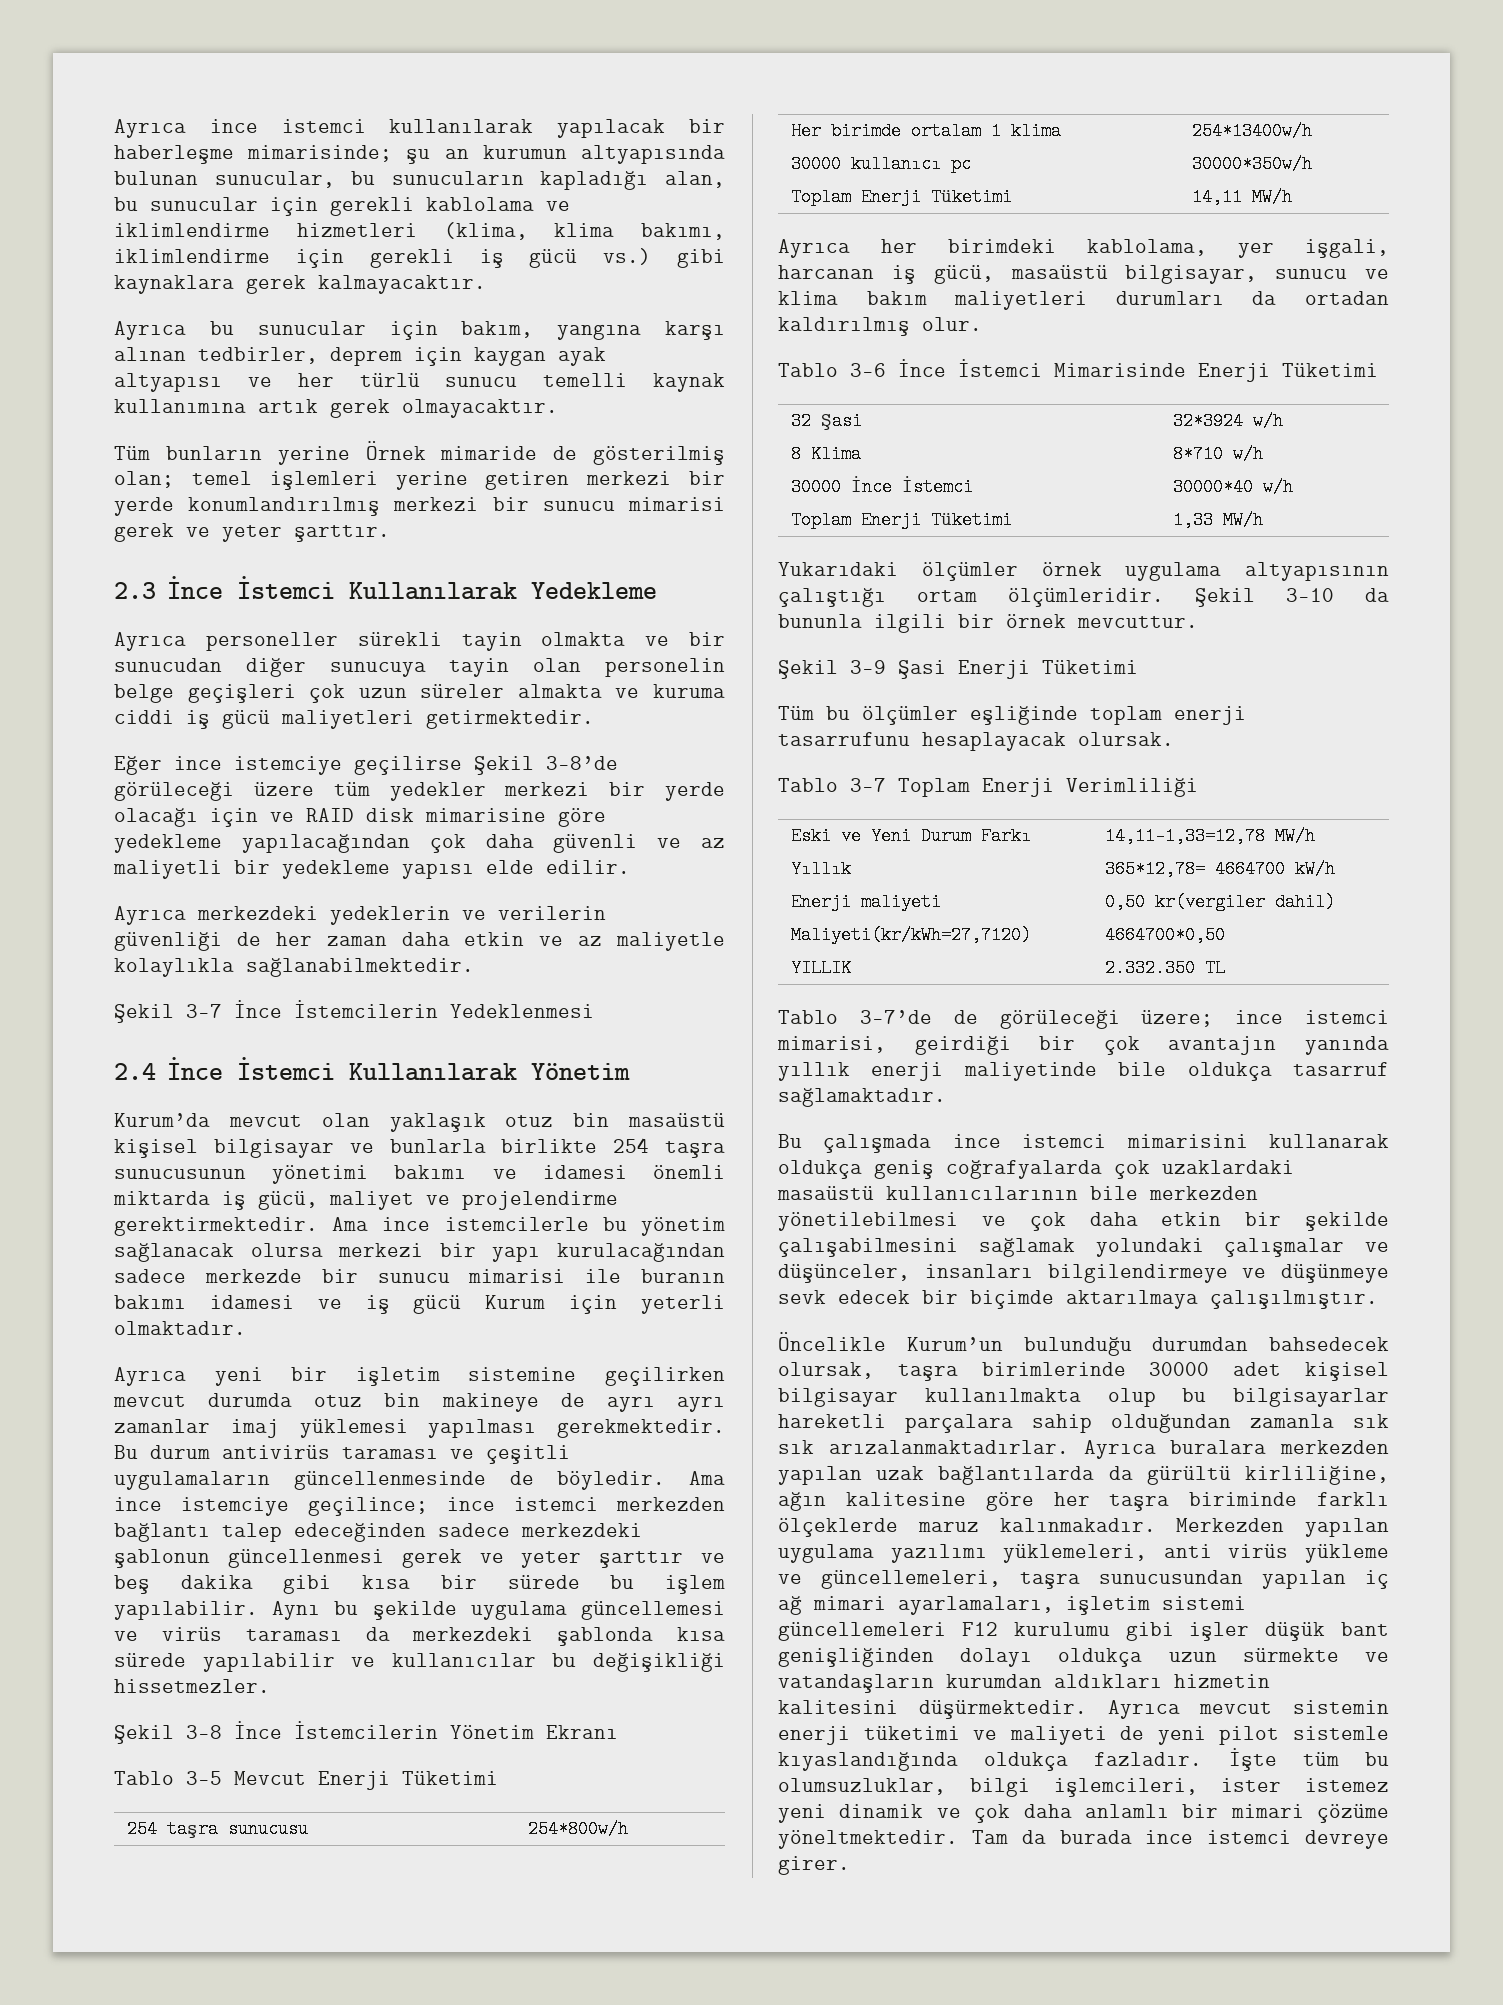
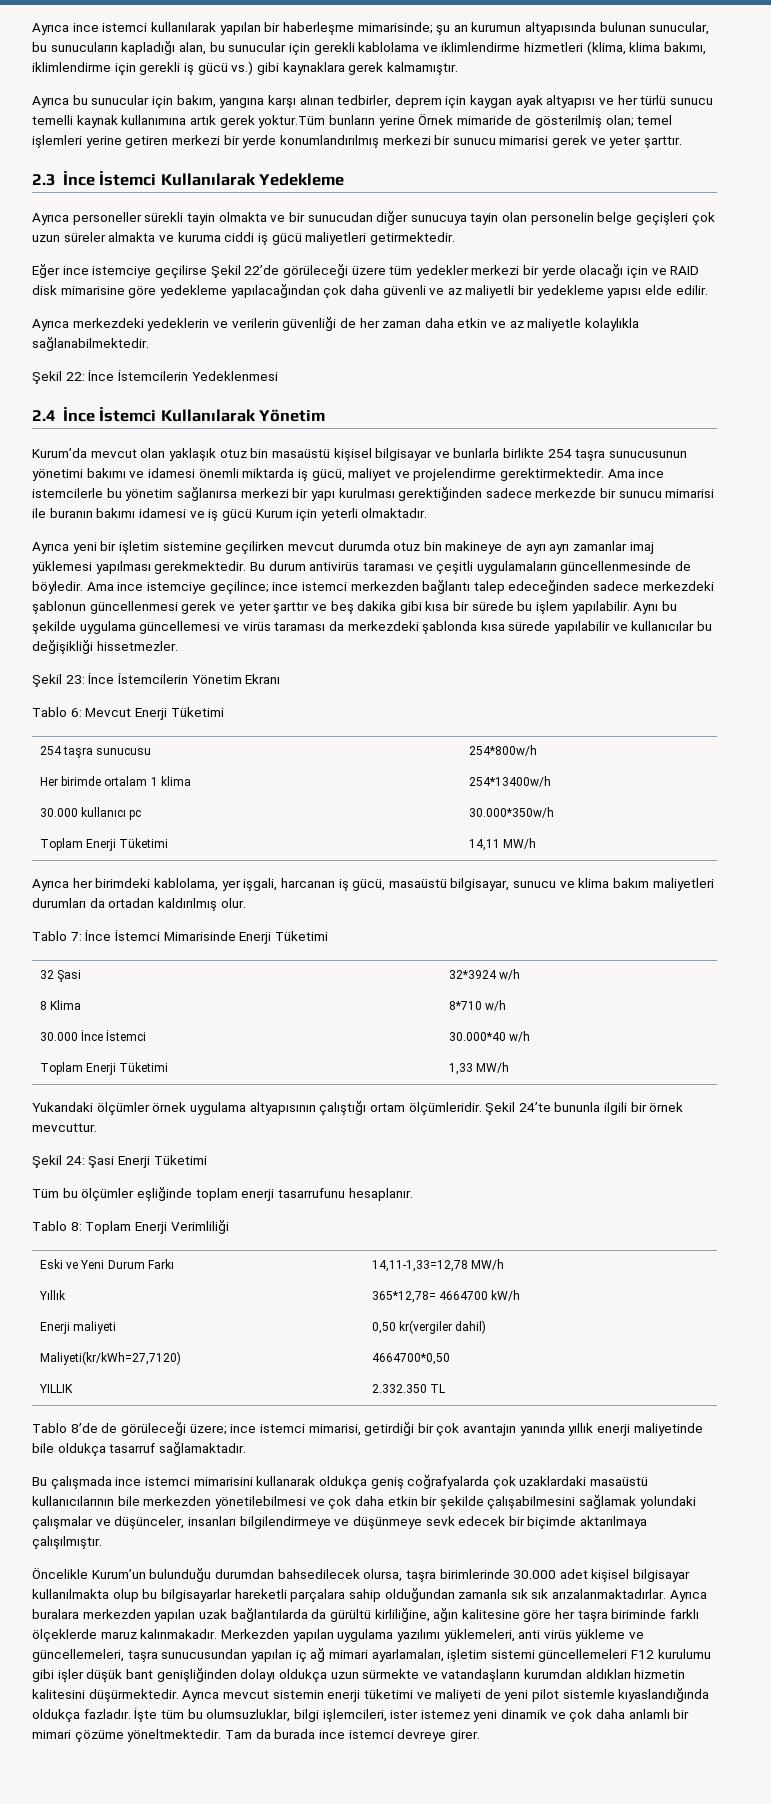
[557,119,666,138] yapılacak -> [219,22,261,35] yapılan
[318,275,486,294] kalmayacaktır. -> [386,62,458,75] kalmamıştır.
[402,399,558,418] [114,446,150,460] olmayacaktır. // Tüm -> [258,115,326,128] yoktur.Tüm
[546,756,618,770] 3-8’de -> [244,265,280,275] 22’de
[186,1004,222,1018] 3-7 -> [65,372,85,381] 22:
[114,1243,323,1262] sağlanacak olursa -> [176,487,237,501] sağlanırsa
[557,1243,725,1262] kurulacağından -> [338,487,483,501] kurulması gerektiğinden
[186,1725,222,1739] 3-8 -> [65,675,85,684] 23:
[186,1771,222,1785] 3-5 -> [70,708,82,717] 6:
[791,155,842,173] 30000 -> [39,808,78,817] 30.000
[1192,155,1313,173] 30000*350w/h -> [468,807,554,818] 30.000*350w/h
[850,363,886,377] 3-6 -> [70,932,82,941] 7:
[791,478,842,496] 30000 -> [39,1032,78,1041] 30.000
[1173,478,1254,496] 30000*40 -> [448,1032,506,1041] 30.000*40
[1286,588,1389,602] 3-10 da -> [518,1102,551,1112] 24’te
[850,660,886,674] 3-9 -> [65,1156,85,1165] 24:
[922,732,1174,751] [778,778,886,792] hesaplayacak olursak. // Tablo 3-7 -> [348,1188,413,1201] [32,1221,82,1231] hesaplanır. // Tablo 8:
[859,1010,932,1024] 3-7’de -> [70,1423,98,1433] 8’de
[914,1036,1011,1055] geirdiği -> [364,1422,415,1436] getirdiği
[1269,1337,1389,1351] [778,1362,874,1379] bahsedecek olursak, -> [277,1569,403,1582] bahsedilecek olursa,
[1149,1362,1210,1376] 30000 -> [513,1570,557,1579] 30.000

